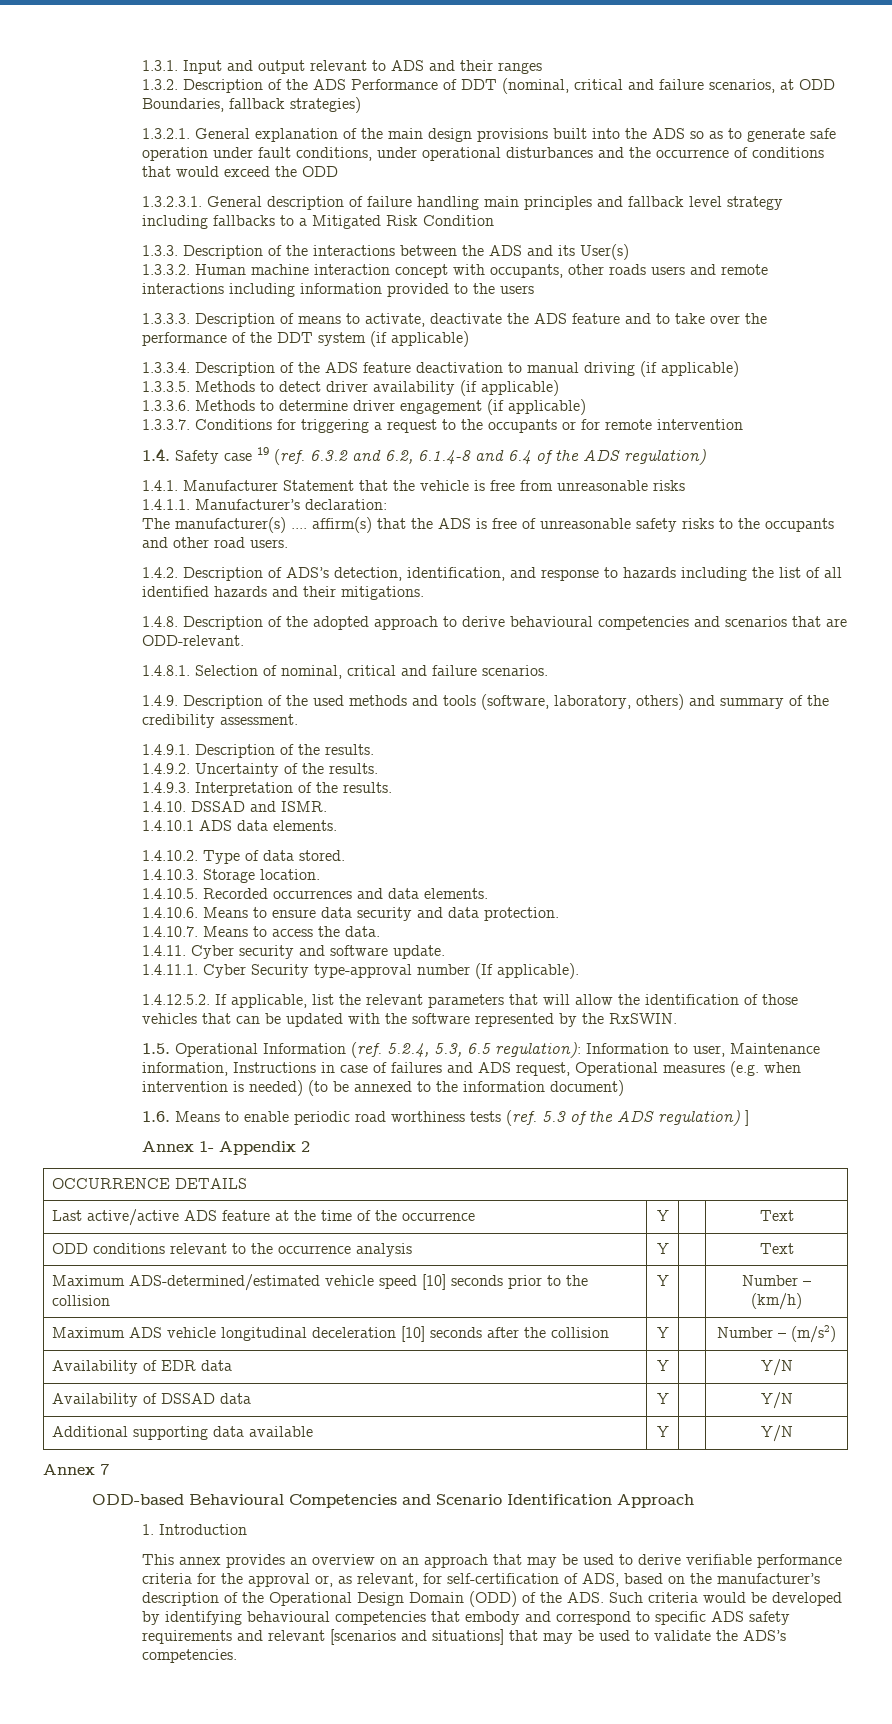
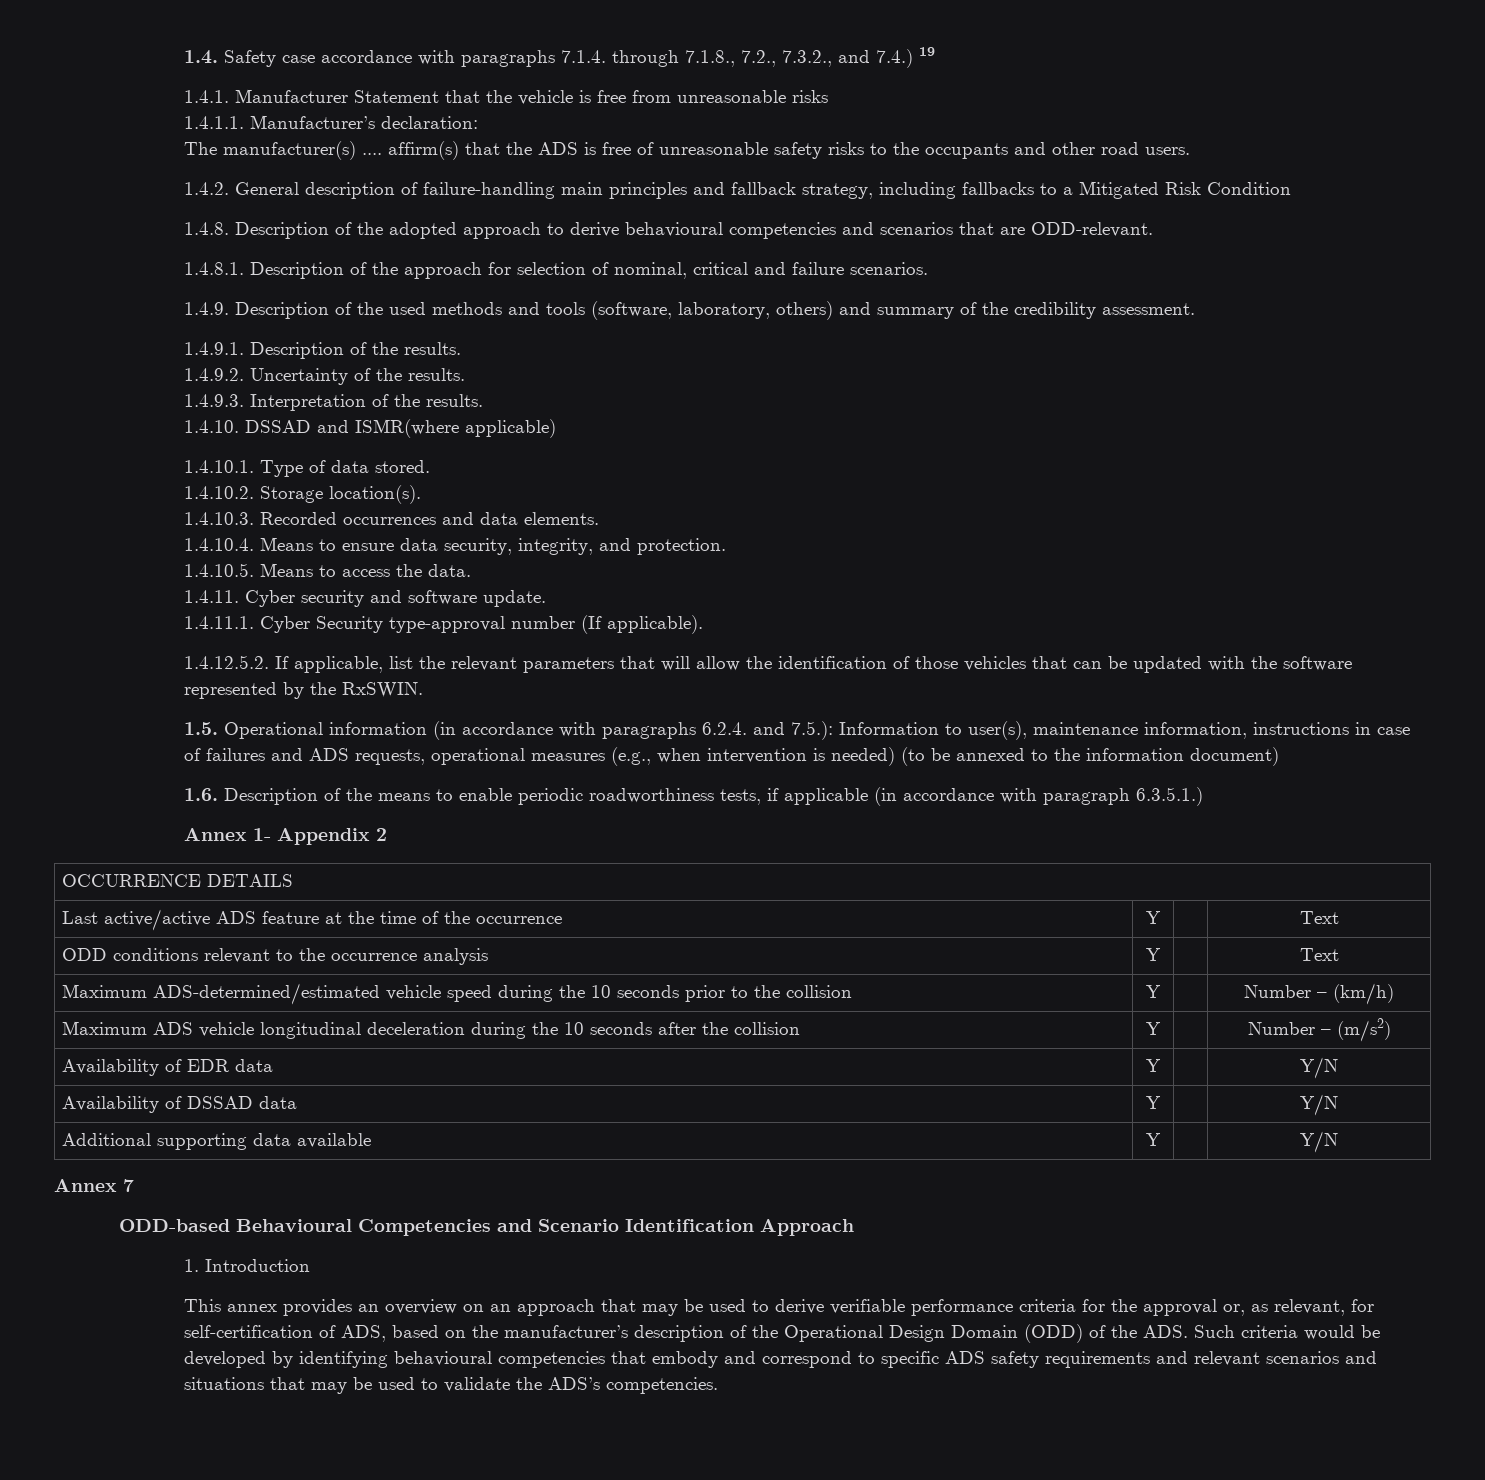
[141,60,542,74] [141,78,835,94] [141,97,361,113] [141,128,836,142] [141,147,824,161] [141,166,338,177] [141,196,783,210] [141,215,494,229] [141,244,629,260] [141,264,768,278] [141,283,534,297] [141,313,767,327] [141,331,469,347] [141,361,739,377] [141,380,559,396] [141,399,586,415] [141,419,743,433] [141,447,706,465] 1.3.1. Input and output relevant to ADS and their ranges // 1.3.2. Description of the ADS Performance of DDT (nominal, critical and failure scenarios, at ODD Boundaries, fallback strategies) // 1.3.2.1. General explanation of the main design provisions built into the ADS so as to generate safe operation under fault conditions, under operational disturbances and the occurrence of conditions that would exceed the ODD // 1.3.2.3.1. General description of failure handling main principles and fallback level strategy including fallbacks to a Mitigated Risk Condition // 1.3.3. Description of the interactions between the ADS and its User(s) // 1.3.3.2. Human machine interaction concept with occupants, other roads users and remote interactions including information provided to the users // 1.3.3.3. Description of means to activate, deactivate the ADS feature and to take over the performance of the DDT system (if applicable) // 1.3.3.4. Description of the ADS feature deactivation to manual driving (if applicable) // 1.3.3.5. Methods to detect driver availability (if applicable) // 1.3.3.6. Methods to determine driver engagement (if applicable) // 1.3.3.7. Conditions for triggering a request to the occupants or for remote intervention // 1.4. Safety case 19 (ref. 6.3.2 and 6.2, 6.1.4-8 and 6.4 of the ADS regulation) -> [184,47,936,68] 1.4. Safety case accordance with paragraphs 7.1.4. through 7.1.8., 7.2., 7.3.2., and 7.4.) 19
[182,567,842,581] [141,586,424,600] Description of ADS’s detection, identification, and response to hazards including the list of all identified hazards and their mitigations. -> [235,181,1292,199] General description of failure-handling main principles and fallback strategy, including fallbacks to a Mitigated Risk Condition
[194,665,258,676] Selection -> [250,262,587,279] Description of the approach for selection
[280,801,327,812] [141,820,337,831] [141,850,198,861] ISMR. // 1.4.10.1 ADS data elements. // 1.4.10.2. -> [355,419,557,438] [184,460,255,473] ISMR(where applicable) // 1.4.10.1.
[141,869,320,883] [141,888,198,899] 1.4.10.3. Storage location. // 1.4.10.5. -> [184,485,422,504] [184,512,255,525] 1.4.10.2. Storage location(s). // 1.4.10.3.
[141,907,198,918] 1.4.10.6. -> [184,538,255,551] 1.4.10.4.
[356,907,479,921] security and data -> [444,538,632,555] security, integrity, and
[141,926,198,937] 1.4.10.7. -> [184,563,255,577] 1.4.10.5.
[262,1042,820,1058] [141,1062,316,1076] Information (ref. 5.2.4, 5.3, 6.5 regulation): Information to user, Maintenance information, Instructions -> [329,721,1350,740] information (in accordance with paragraphs 6.2.4. and 7.5.): Information to user(s), maintenance information, instructions
[515,1061,759,1077] request, Operational measures (e.g. -> [355,747,652,766] requests, operational measures (e.g.,
[174,1110,749,1126] Means to enable periodic road worthiness tests (ref. 5.3 of the ADS regulation) ] -> [224,787,1204,806] Description of the means to enable periodic roadworthiness tests, if applicable (in accordance with paragraph 6.3.5.1.)
[422,1274,447,1290] [10] -> [497,985,611,1002] during the 10
[401,1326,426,1342] [10] -> [470,1022,584,1039] during the 10
[329,1629,504,1645] [scenarios and situations] -> [1266,1351,1378,1364] [184,1377,265,1390] scenarios and situations

